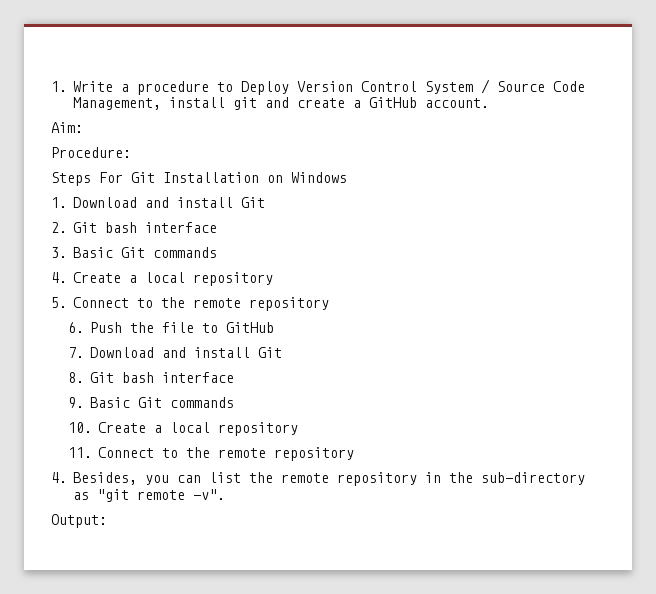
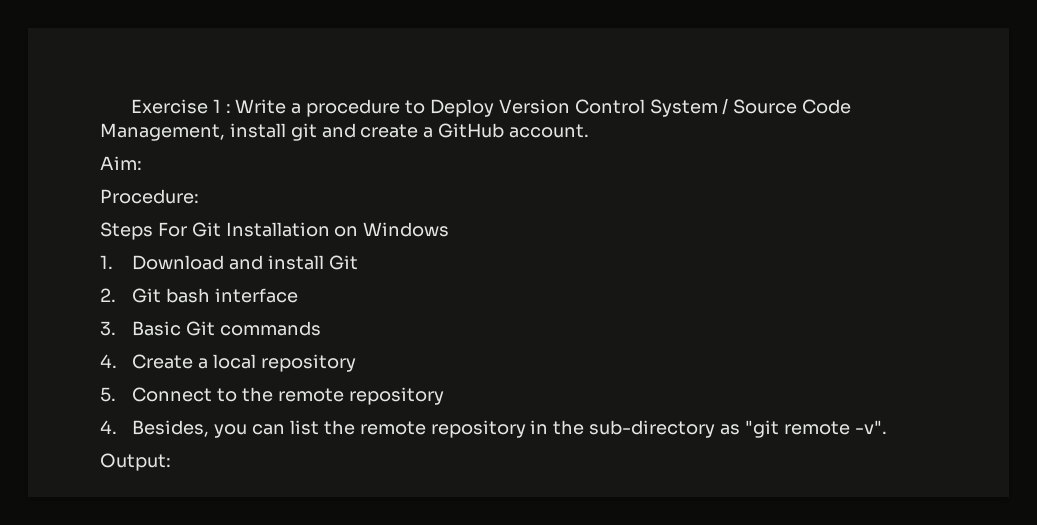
[51,81,67,92] 1. -> [130,99,231,114] Exercise 1 :
[68,322,275,333] [68,347,283,358] [68,372,235,383] [68,397,235,408] [68,422,299,436] [68,447,355,461] // 6. Push the file to GitHub // 7. Download and install Git // 8. Git bash interface // 9. Basic Git commands // 10. Create a local repository // 11. Connect to the remote repository -> (444, 396) none

